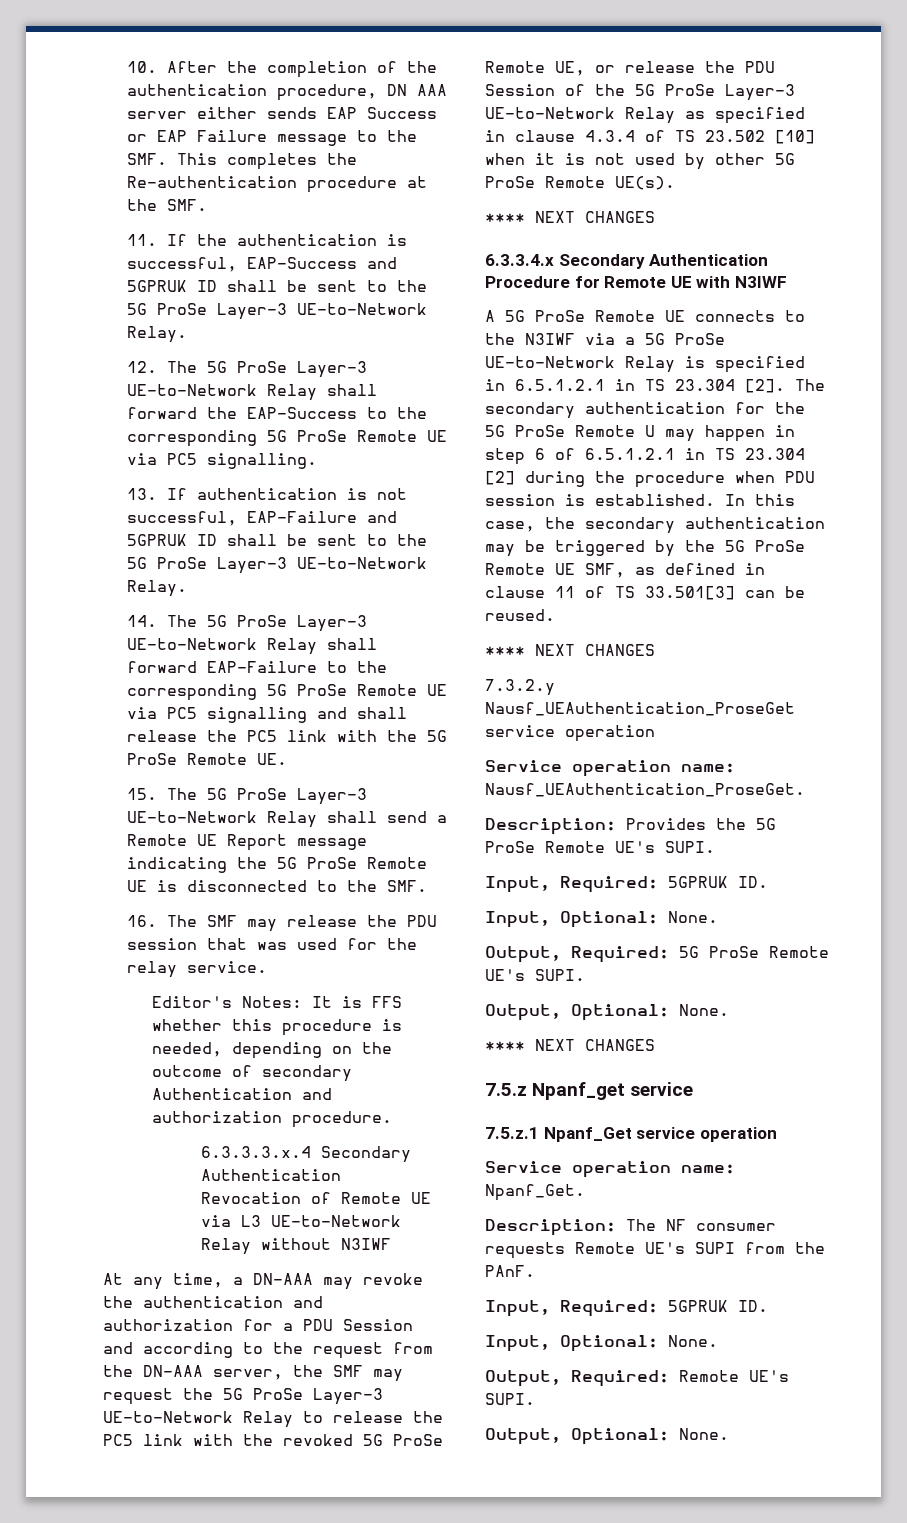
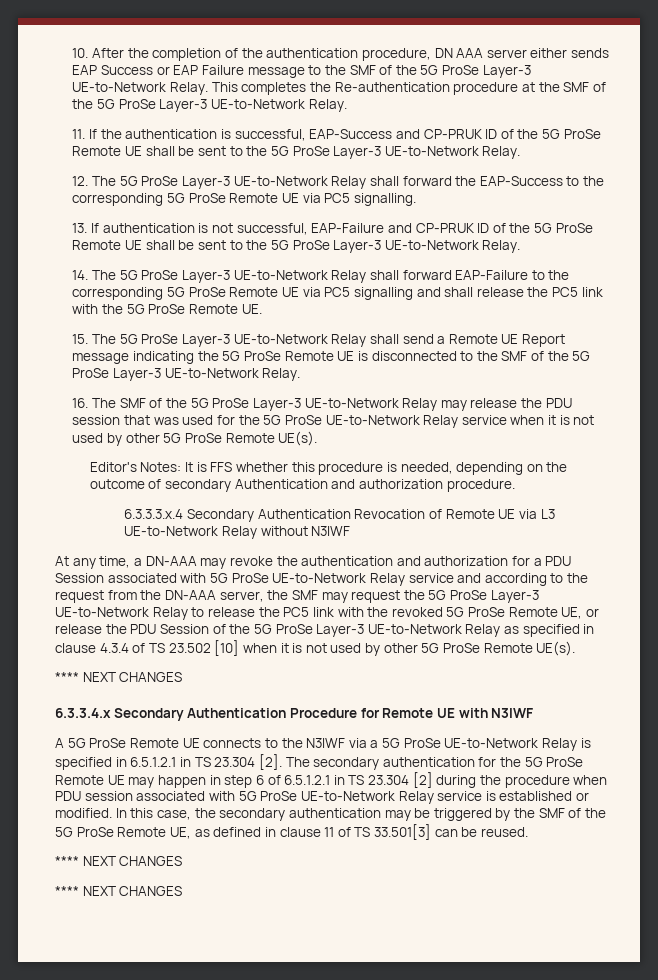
[127,153,168,165] SMF. -> [349,65,531,78] [72,82,208,95] SMF of the 5G ProSe Layer-3 UE-to-Network Relay.
[167,199,208,211] SMF. -> [563,82,606,92] [72,99,347,112] SMF of the 5G ProSe Layer-3 UE-to-Network Relay.
[127,280,218,292] 5GPRUK ID -> [423,129,601,139] [72,146,142,156] CP-PRUK ID of the 5G ProSe Remote UE
[127,534,218,546] 5GPRUK ID -> [415,223,593,233] [72,240,142,250] CP-PRUK ID of the 5G ProSe Remote UE
[387,880,428,892] [127,915,238,927] SMF. // 16. The SMF -> [501,351,591,361] [72,368,301,381] [72,398,438,411] SMF of the 5G ProSe Layer-3 UE-to-Network Relay. // 16. The SMF of the 5G ProSe Layer-3 UE-to-Network Relay
[127,961,268,978] relay service. -> [263,415,595,428] [72,431,318,446] 5G ProSe UE-to-Network Relay service when it is not used by other 5G ProSe Remote UE(s).
(413, 1325) none -> [107,573,454,586] associated with 5G ProSe UE-to-Network Relay service
[645,425,655,437] U -> [107,775,125,785] UE
[565,494,715,506] is established. -> [136,791,590,804] [55,808,112,818] associated with 5G ProSe UE-to-Network Relay service is established or modified.
[725,540,805,552] [485,563,625,578] 5G ProSe Remote UE SMF, -> [538,808,607,818] [55,827,191,839] SMF of the 5G ProSe Remote UE,
[485,679,555,696] [485,702,795,716] [485,725,655,742] [485,760,735,777] [485,783,805,797] [485,818,776,835] [485,841,715,853] [485,876,768,893] [485,911,718,928] [485,946,829,963] [485,969,585,981] [485,1004,729,1021] [485,1039,655,1051] [485,1082,694,1100] [485,1127,777,1142] [485,1161,735,1178] [485,1184,585,1201] [485,1219,776,1236] [485,1242,825,1259] [485,1265,535,1277] [485,1300,768,1317] [485,1335,718,1352] [485,1370,789,1387] [485,1393,535,1405] [485,1428,729,1445] 7.3.2.y Nausf_UEAuthentication_ProseGet service operation // Service operation name: Nausf_UEAuthentication_ProseGet. // Description: Provides the 5G ProSe Remote UE's SUPI. // Input, Required: 5GPRUK ID. // Input, Optional: None. // Output, Required: 5G ProSe Remote UE's SUPI. // Output, Optional: None. // **** NEXT CHANGES // 7.5.z Npanf_get service // 7.5.z.1 Npanf_Get service operation // Service operation name: Npanf_Get. // Description: The NF consumer requests Remote UE's SUPI from the PAnF. // Input, Required: 5GPRUK ID. // Input, Optional: None. // Output, Required: Remote UE's SUPI. // Output, Optional: None. -> [55,886,183,896] **** NEXT CHANGES

